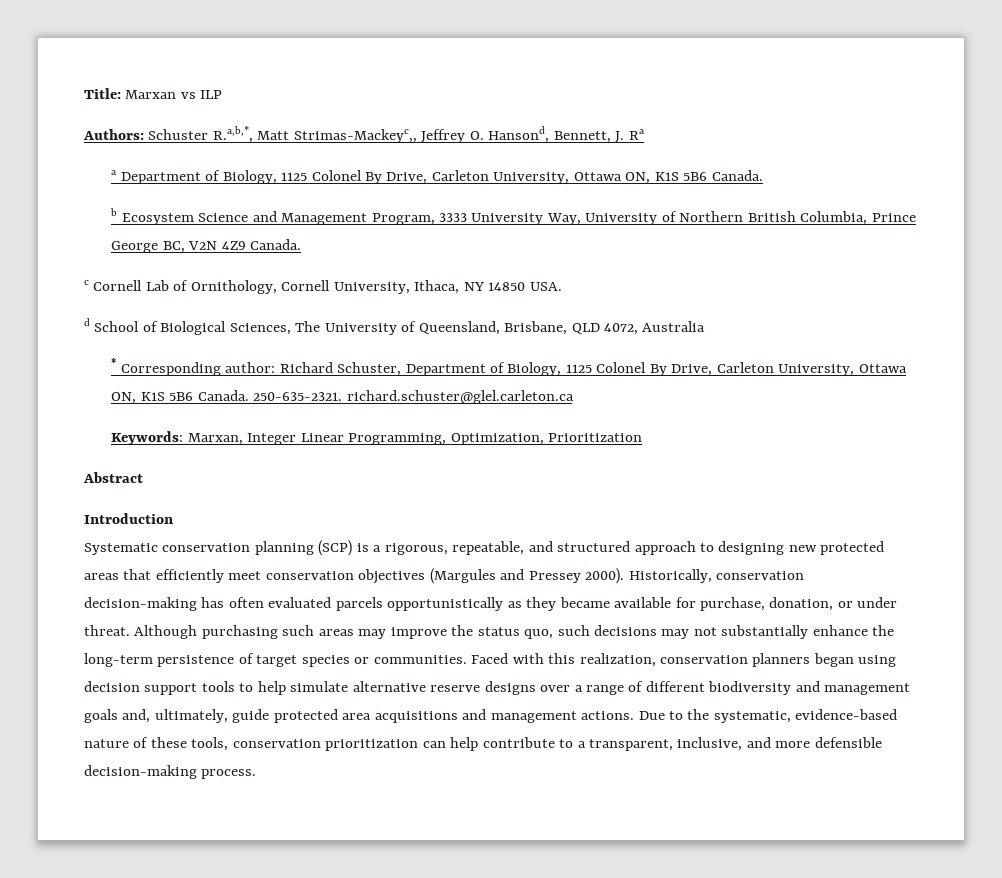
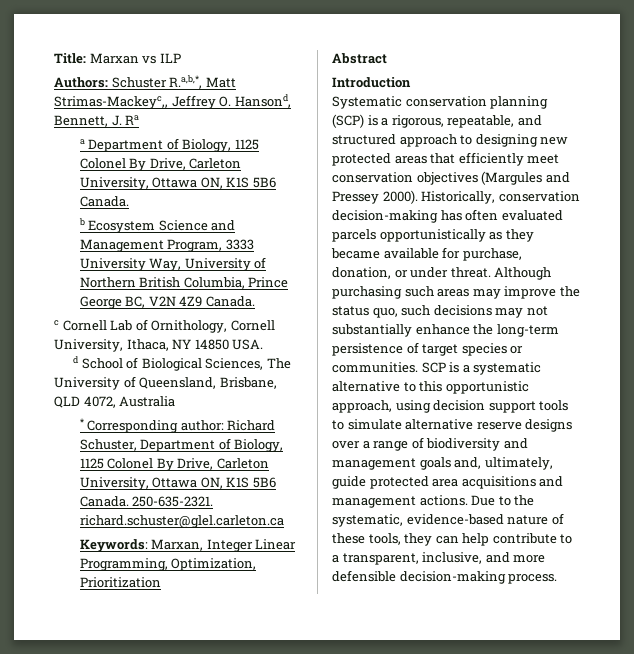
[471,653,854,667] Faced with this realization, conservation planners began -> [421,362,542,375] [332,381,529,394] [332,400,392,413] SCP is a systematic alternative to this opportunistic approach,
[257,681,286,695] help -> (344, 425) none
[645,681,705,692] different -> (424, 443) none
[232,739,419,751] conservation prioritization -> [404,533,433,546] they

